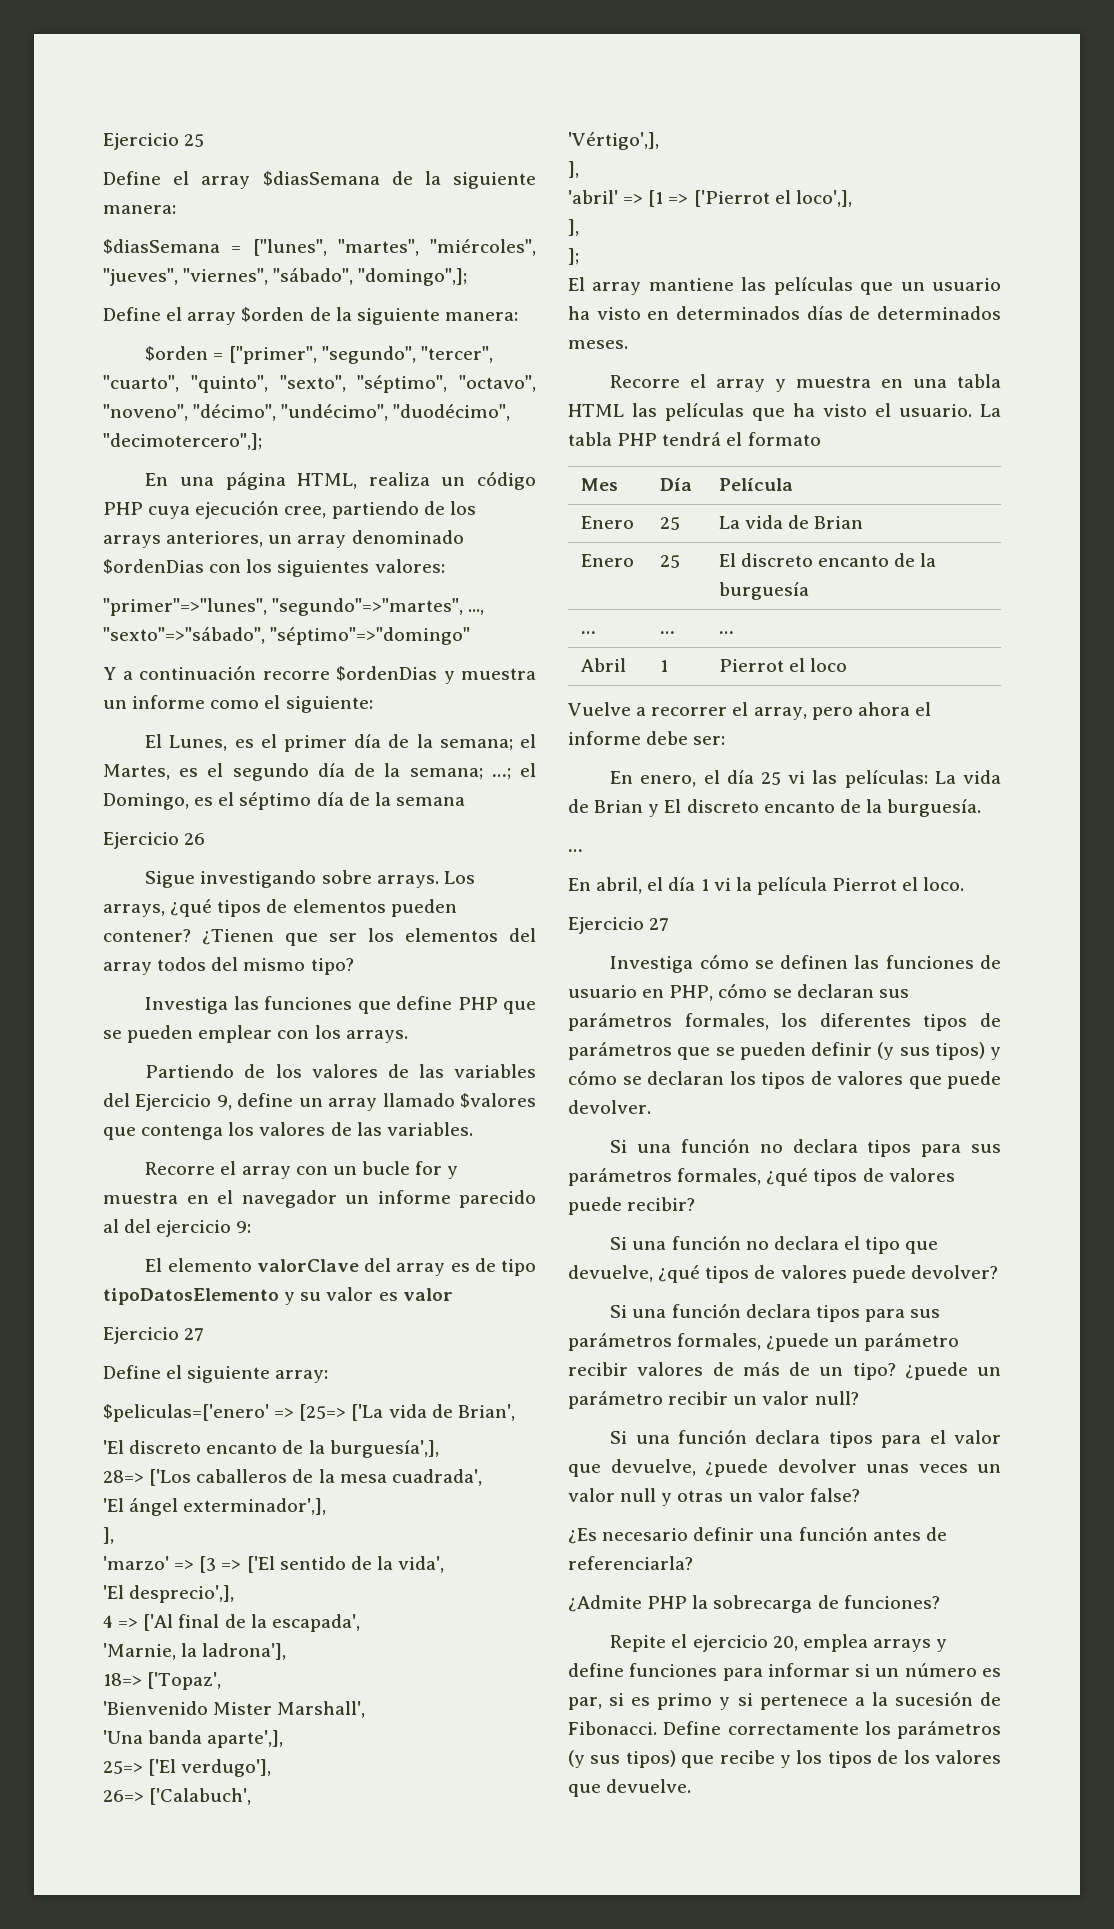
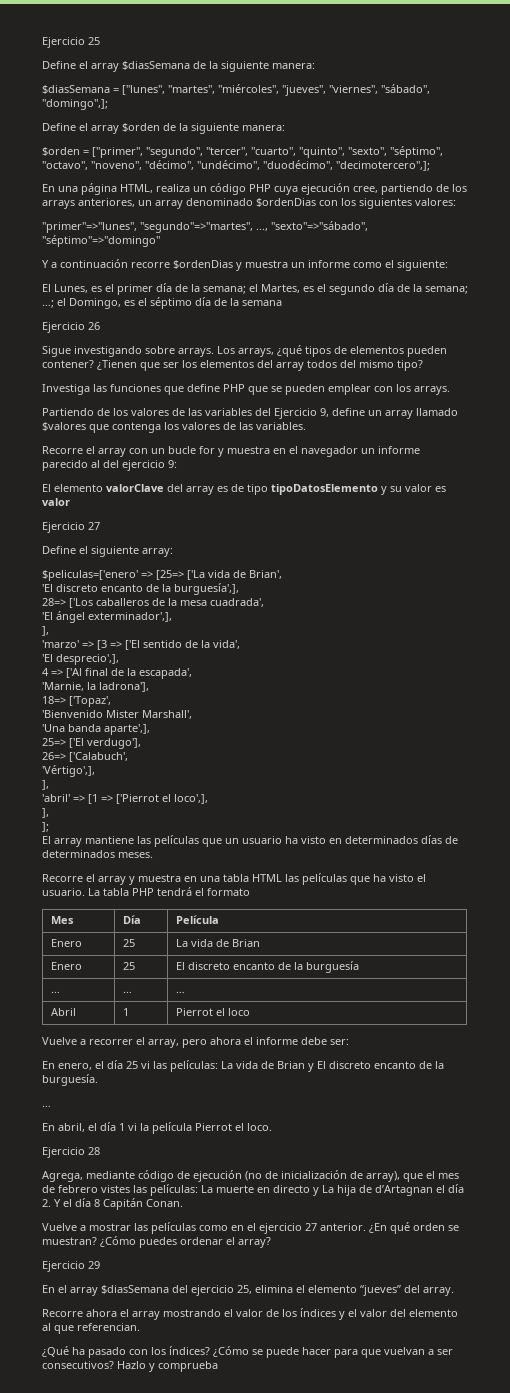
[649,918,670,931] [610,954,1002,973] [568,983,909,1001] [568,1013,1001,1031] [568,1042,1001,1060] [568,1070,1001,1089] [568,1100,651,1114] [610,1138,1001,1157] [568,1168,955,1186] [568,1197,696,1215] [610,1235,939,1254] [568,1265,998,1283] [610,1303,941,1322] [568,1333,959,1351] [568,1362,1001,1380] [568,1391,859,1409] [610,1429,1001,1448] [568,1459,1001,1477] [568,1488,860,1506] [568,1526,947,1544] [568,1556,693,1570] [568,1595,940,1613] [610,1634,948,1652] [568,1663,1001,1681] [568,1691,1002,1710] [568,1721,1001,1739] [568,1750,1001,1768] [568,1779,692,1797] 27 // Investiga cómo se definen las funciones de usuario en PHP, cómo se declaran sus parámetros formales, los diferentes tipos de parámetros que se pueden definir (y sus tipos) y cómo se declaran los tipos de valores que puede devolver. // Si una función no declara tipos para sus parámetros formales, ¿qué tipos de valores puede recibir? // Si una función no declara el tipo que devuelve, ¿qué tipos de valores puede devolver? // Si una función declara tipos para sus parámetros formales, ¿puede un parámetro recibir valores de más de un tipo? ¿puede un parámetro recibir un valor null? // Si una función declara tipos para el valor que devuelve, ¿puede devolver unas veces un valor null y otras un valor false? // ¿Es necesario definir una función antes de referenciarla? // ¿Admite PHP la sobrecarga de funciones? // Repite el ejercicio 20, emplea arrays y define funciones para informar si un número es par, si es primo y si pertenece a la sucesión de Fibonacci. Define correctamente los parámetros (y sus tipos) que recibe y los tipos de los valores que devuelve. -> [88,1147,100,1155] [42,1170,459,1182] [42,1184,464,1196] [42,1198,183,1210] [42,1222,459,1234] [42,1236,271,1248] [42,1261,100,1272] [42,1285,454,1296] [42,1308,458,1320] [42,1323,140,1334] [42,1346,453,1358] [42,1361,218,1372] 28 // Agrega, mediante código de ejecución (no de inicialización de array), que el mes de febrero vistes las películas: La muerte en directo y La hija de d’Artagnan el día 2. Y el día 8 Capitán Conan. // Vuelve a mostrar las películas como en el ejercicio 27 anterior. ¿En qué orden se muestran? ¿Cómo puedes ordenar el array? // Ejercicio 29 // En el array $diasSemana del ejercicio 25, elimina el elemento “jueves” del array. // Recorre ahora el array mostrando el valor de los índices y el valor del elemento al que referencian. // ¿Qué ha pasado con los índices? ¿Cómo se puede hacer para que vuelvan a ser consecutivos? Hazlo y comprueba

